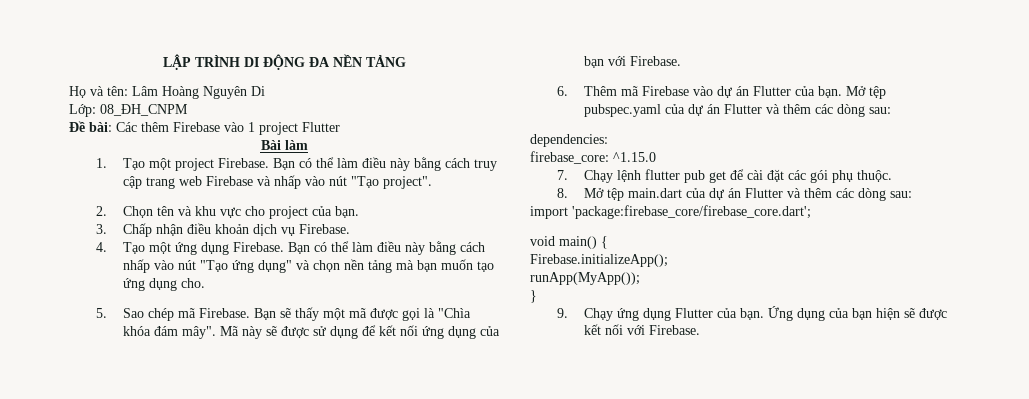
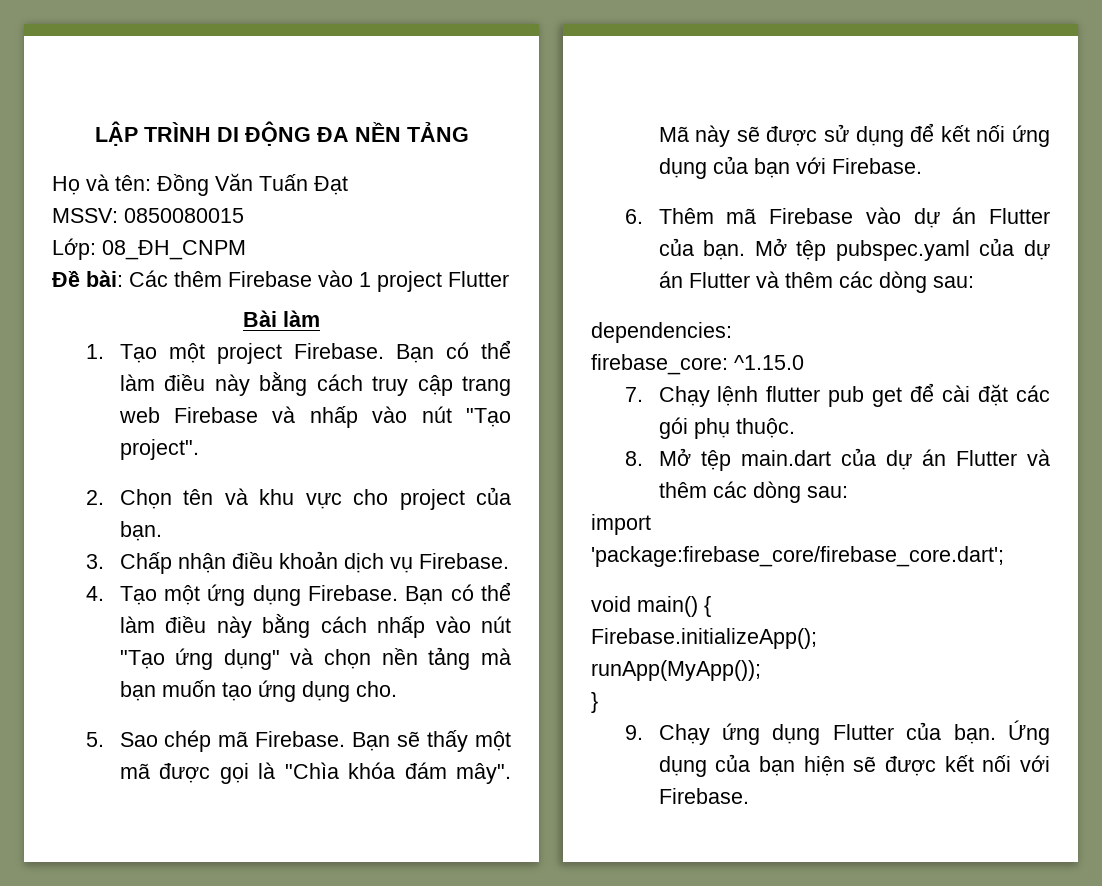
[132,86,265,99] Lâm Hoàng Nguyên Di -> [157,173,348,196] [52,208,244,223] Đồng Văn Tuấn Đạt // MSSV: 0850080015

